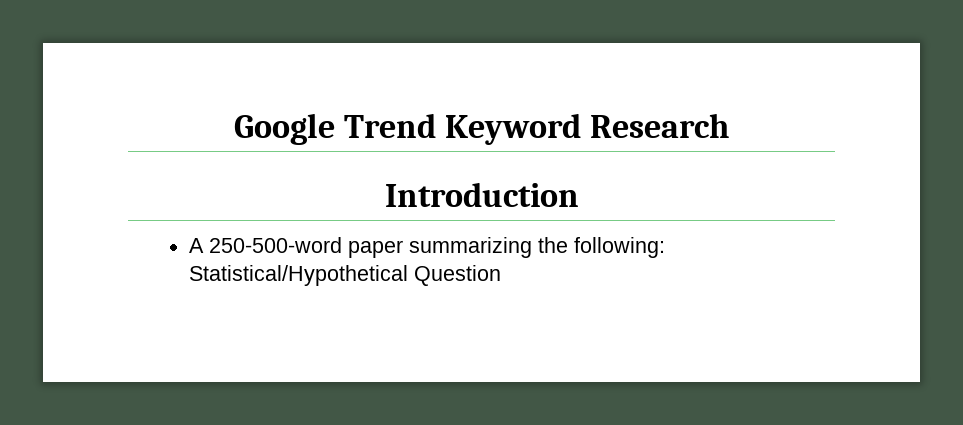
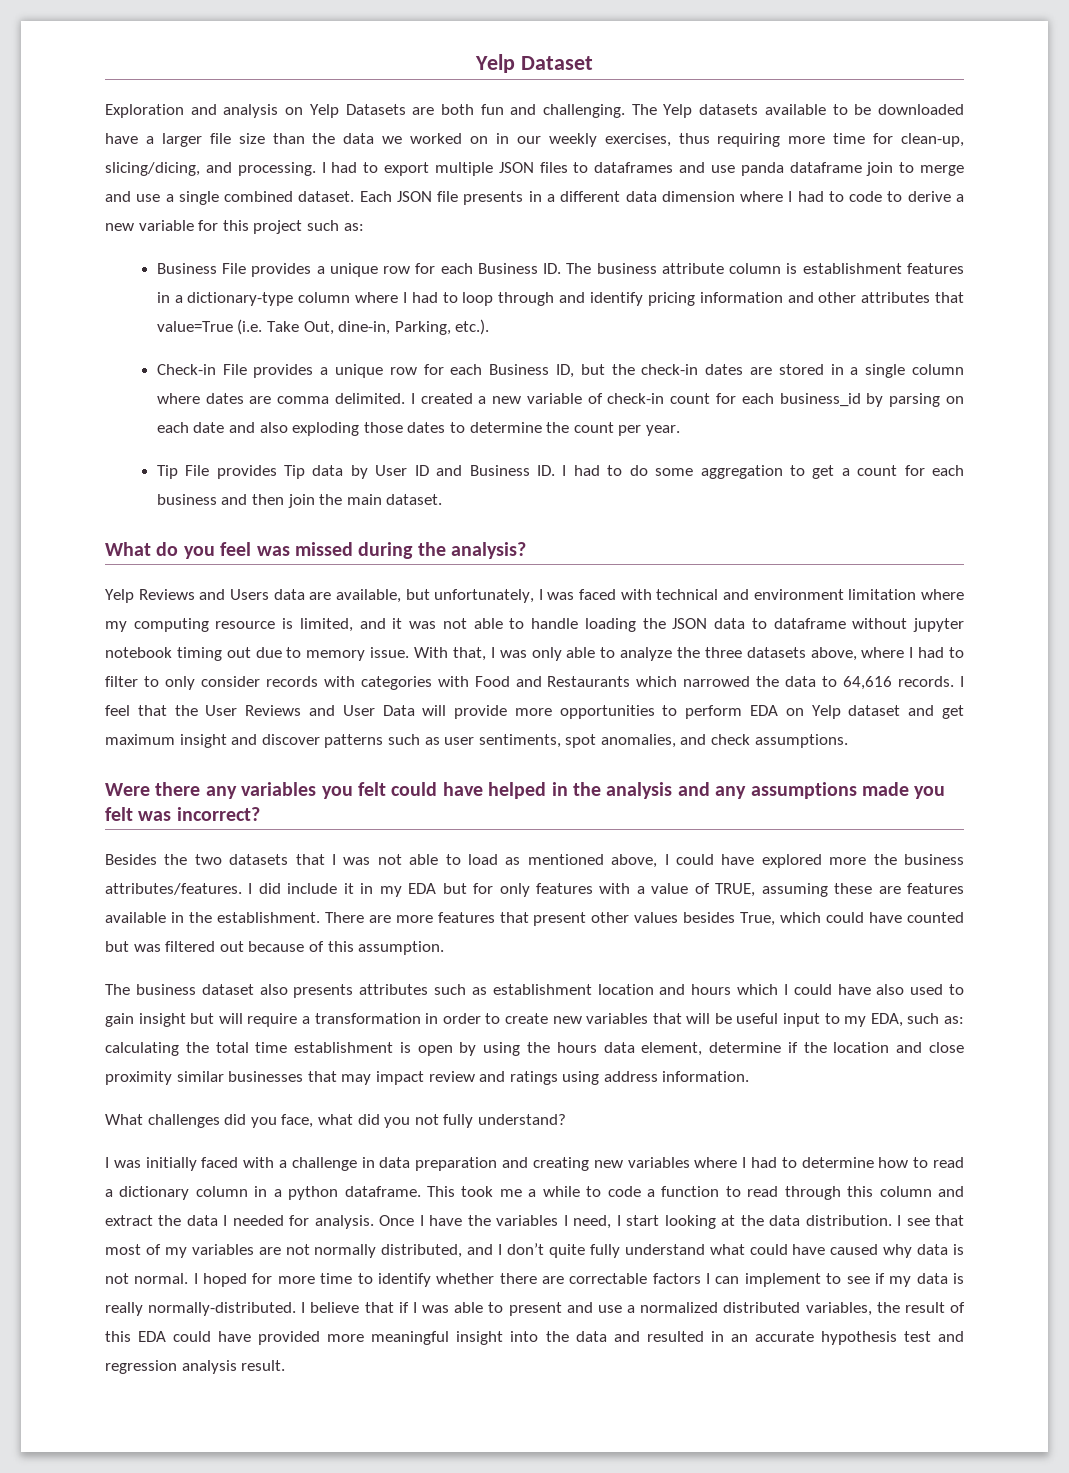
[233,113,730,145] [384,182,579,207] [188,237,665,258] [188,265,501,286] Google Trend Keyword Research // Introduction // A 250-500-word paper summarizing the following: Statistical/Hypothetical Question -> [475,54,593,73] [105,104,965,118] [105,133,964,147] [105,162,965,176] [105,191,964,205] [105,220,364,234] [156,263,964,277] [156,292,964,306] [156,319,490,335] [156,364,964,378] [156,393,965,407] [156,422,680,436] [156,465,965,479] [156,494,443,508] [105,542,527,559] [105,589,964,603] [105,618,964,632] [105,647,965,661] [105,676,965,690] [105,705,964,719] [105,734,848,748] [105,782,946,799] [105,807,260,821] [105,854,964,868] [105,883,965,897] [105,912,964,926] [105,941,445,955] [105,984,965,998] [105,1013,965,1027] [105,1042,965,1056] [105,1071,750,1085] [105,1114,566,1128] [105,1157,965,1171] [105,1186,965,1200] [105,1215,964,1229] [105,1243,964,1258] [105,1273,965,1287] [105,1302,965,1316] [105,1331,964,1345] [105,1360,286,1374] Yelp Dataset // Exploration and analysis on Yelp Datasets are both fun and challenging. The Yelp datasets available to be downloaded have a larger file size than the data we worked on in our weekly exercises, thus requiring more time for clean-up, slicing/dicing, and processing. I had to export multiple JSON files to dataframes and use panda dataframe join to merge and use a single combined dataset. Each JSON file presents in a different data dimension where I had to code to derive a new variable for this project such as: // Business File provides a unique row for each Business ID. The business attribute column is establishment features in a dictionary-type column where I had to loop through and identify pricing information and other attributes that value=True (i.e. Take Out, dine-in, Parking, etc.). // Check-in File provides a unique row for each Business ID, but the check-in dates are stored in a single column where dates are comma delimited. I created a new variable of check-in count for each business_id by parsing on each date and also exploding those dates to determine the count per year. // Tip File provides Tip data by User ID and Business ID. I had to do some aggregation to get a count for each business and then join the main dataset. // What do you feel was missed during the analysis? // Yelp Reviews and Users data are available, but unfortunately, I was faced with technical and environment limitation where my computing resource is limited, and it was not able to handle loading the JSON data to dataframe without jupyter notebook timing out due to memory issue. With that, I was only able to analyze the three datasets above, where I had to filter to only consider records with categories with Food and Restaurants which narrowed the data to 64,616 records. I feel that the User Reviews and User Data will provide more opportunities to perform EDA on Yelp dataset and get maximum insight and discover patterns such as user sentiments, spot anomalies, and check assumptions. // Were there any variables you felt could have helped in the analysis and any assumptions made you felt was incorrect? // Besides the two datasets that I was not able to load as mentioned above, I could have explored more the business attributes/features. I did include it in my EDA but for only features with a value of TRUE, assuming these are features available in the establishment. There are more features that present other values besides True, which could have counted but was filtered out because of this assumption. // The business dataset also presents attributes such as establishment location and hours which I could have also used to gain insight but will require a transformation in order to create new variables that will be useful input to my EDA, such as: calculating the total time establishment is open by using the hours data element, determine if the location and close proximity similar businesses that may impact review and ratings using address information. // What challenges did you face, what did you not fully understand? // I was initially faced with a challenge in data preparation and creating new variables where I had to determine how to read a dictionary column in a python dataframe. This took me a while to code a function to read through this column and extract the data I needed for analysis. Once I have the variables I need, I start looking at the data distribution. I see that most of my variables are not normally distributed, and I don’t quite fully understand what could have caused why data is not normal. I hoped for more time to identify whether there are correctable factors I can implement to see if my data is really normally-distributed. I believe that if I was able to present and use a normalized distributed variables, the result of this EDA could have provided more meaningful insight into the data and resulted in an accurate hypothesis test and regression analysis result.

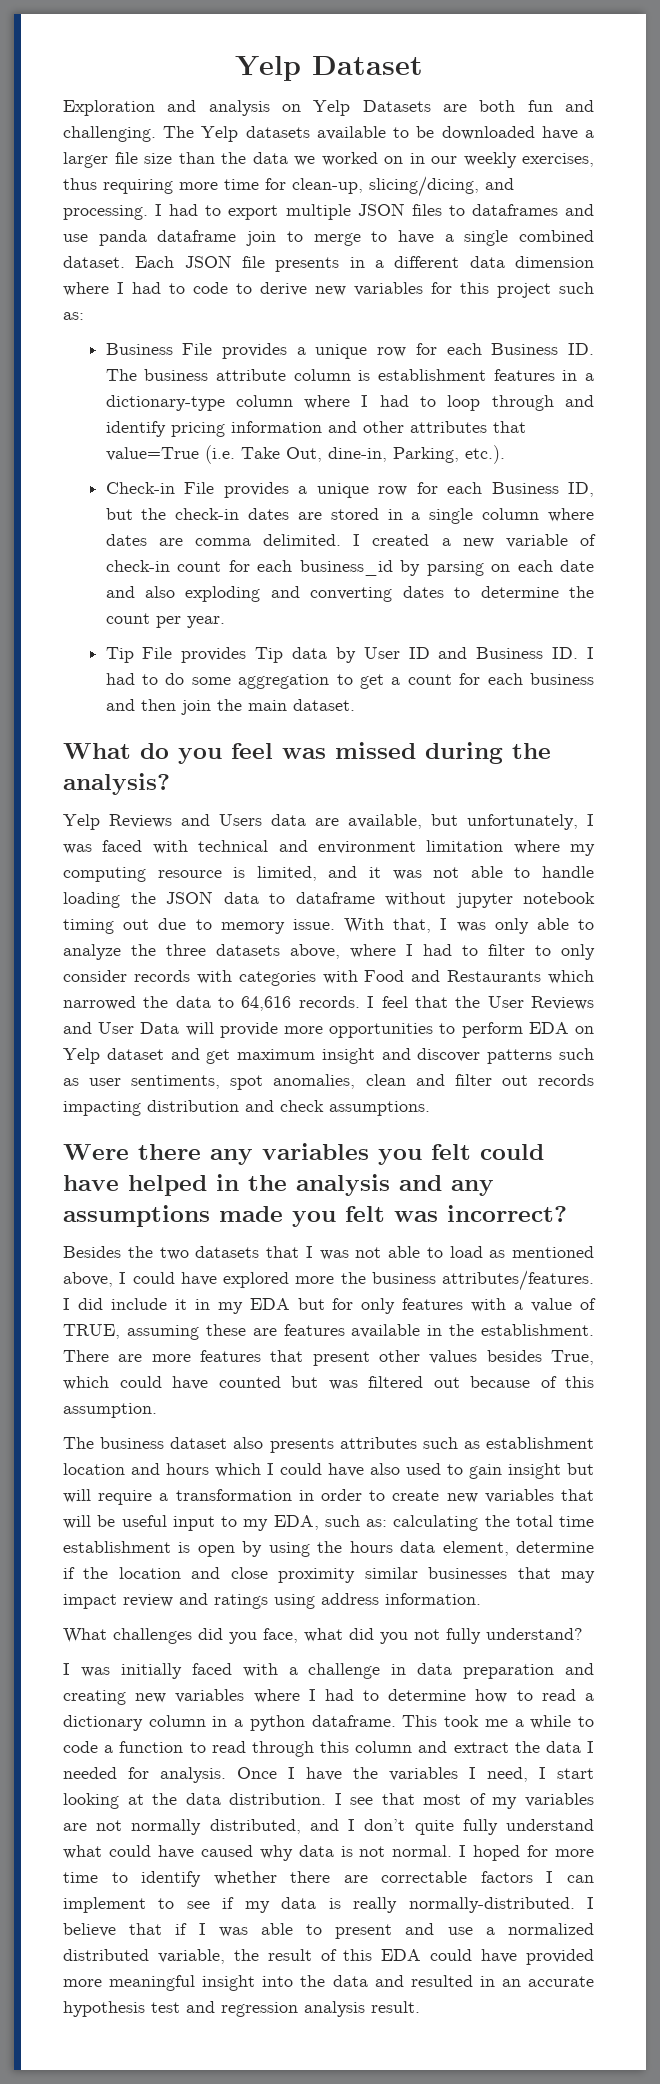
[105,191,161,202] and use -> [371,230,434,244] to have
[955,194,964,202] [105,220,194,231] a new variable -> [315,282,423,296] new variables
[363,422,403,433] those -> [270,586,393,602] and converting
(676, 741) none -> [365,1074,594,1086] [63,1100,239,1116] clean and filter out records impacting distribution
[805,1302,872,1316] variables, -> [157,1949,225,1964] variable,

